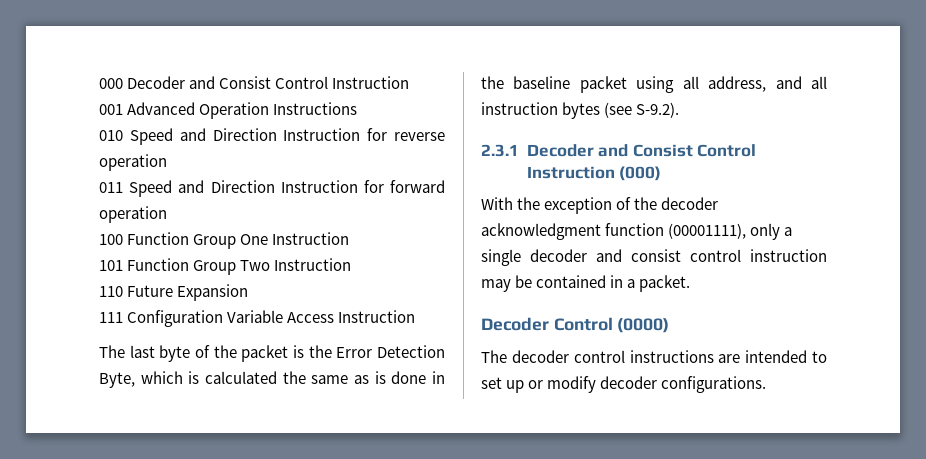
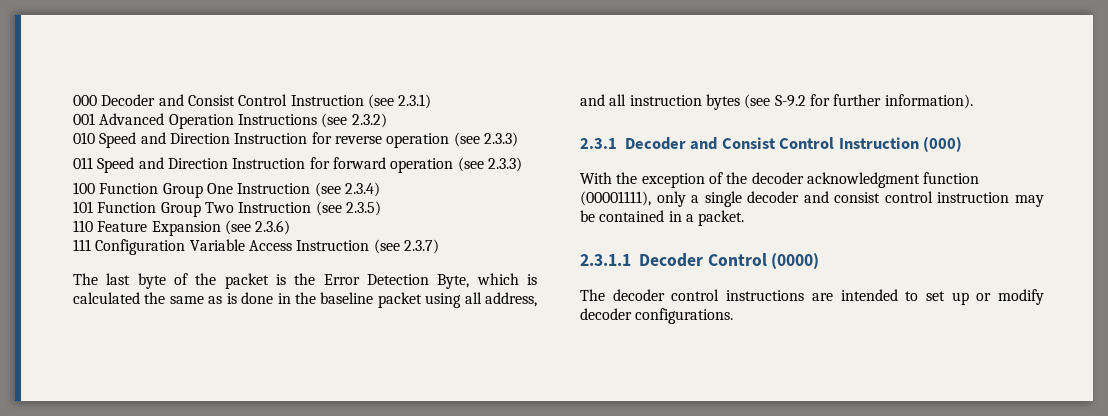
(410, 82) none -> [367,94,432,109] (see 2.3.1)
(358, 108) none -> [321,113,387,128] (see 2.3.2)
(167, 162) none -> [453,132,518,147] (see 2.3.3)
(167, 214) none -> [457,157,522,172] (see 2.3.3)
(350, 238) none -> [314,182,380,197] (see 2.3.4)
(352, 264) none -> [315,201,381,216] (see 2.3.5)
[127,285,174,297] Future -> [97,221,148,232] Feature
(249, 292) none -> [224,220,291,235] (see 2.3.6)
(416, 316) none -> [373,239,439,254] (see 2.3.7)
[636,102,680,118] S-9.2). -> [774,94,973,109] S-9.2 for further information).
(691, 283) none -> [580,254,631,266] 2.3.1.1

